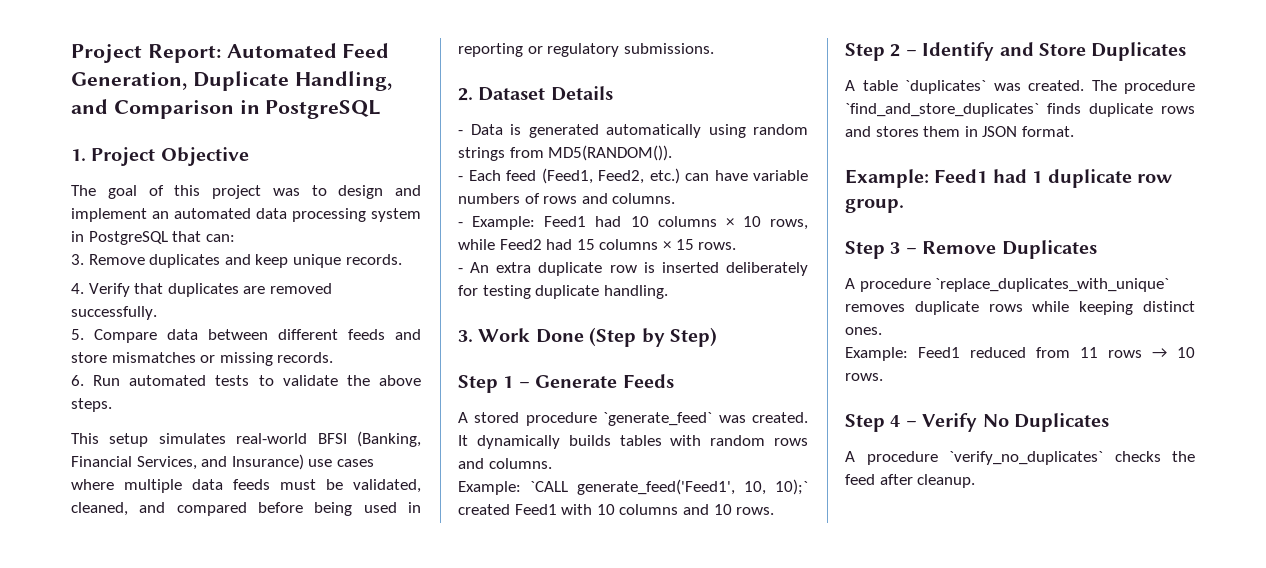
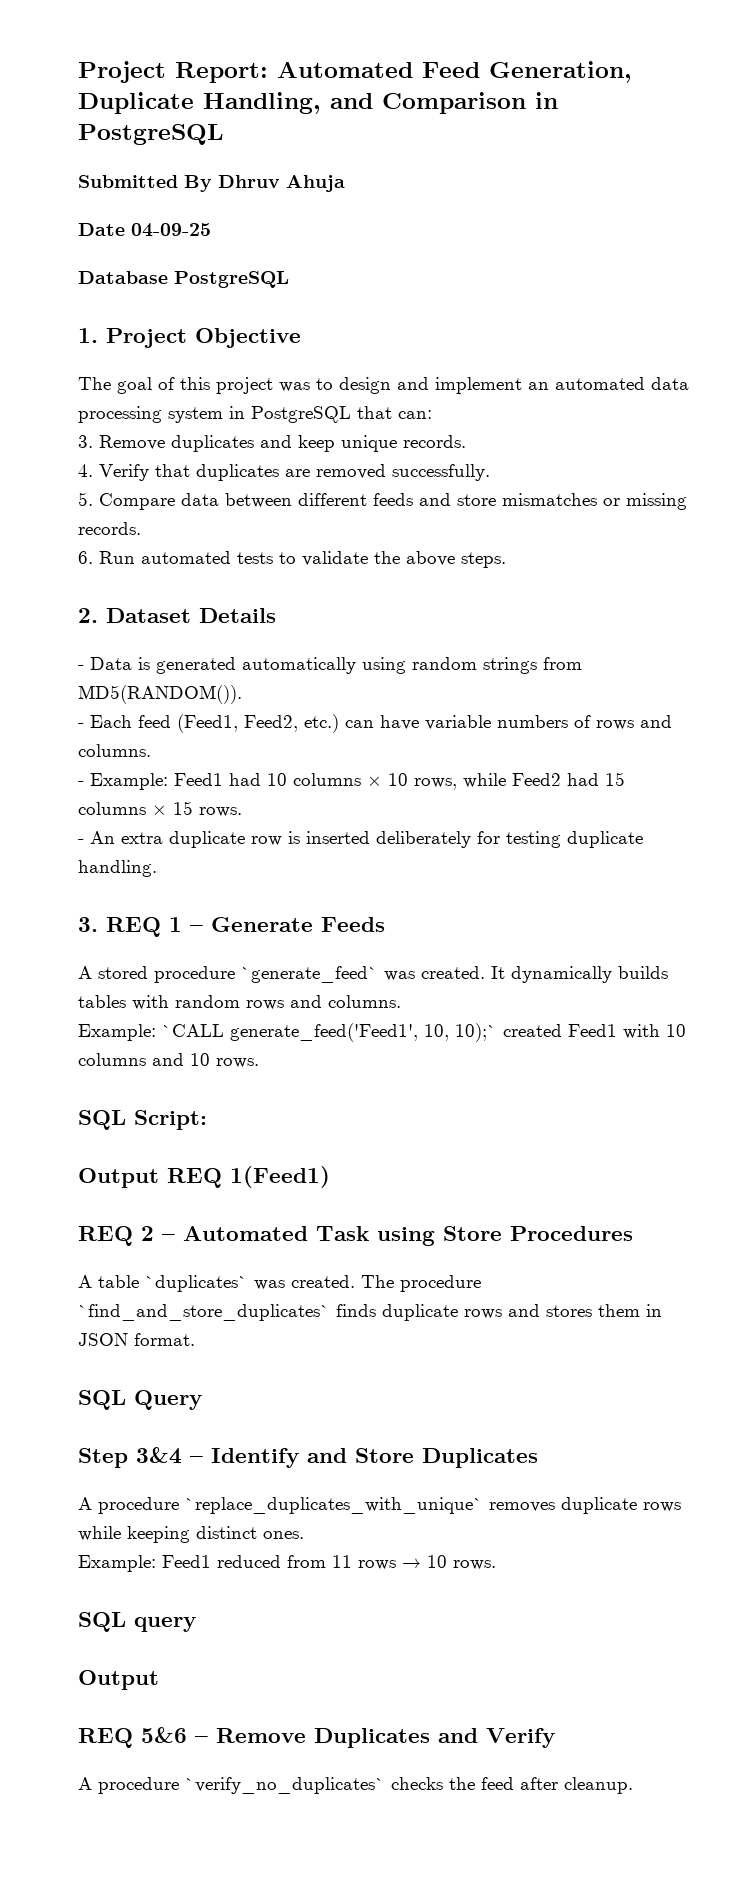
(382, 109) none -> [78,175,345,192] [78,223,211,237] [78,271,289,288] // Submitted By Dhruv Ahuja // Date 04-09-25 // Database PostgreSQL
[71,431,421,447] [71,454,374,470] [71,479,421,493] [71,502,421,516] [458,43,714,57] // This setup simulates real-world BFSI (Banking, Financial Services, and Insurance) use cases where multiple data feeds must be validated, cleaned, and compared before being used in reporting or regulatory submissions. -> (506, 560) none
[478,327,717,347] [458,375,498,393] Work Done (Step by Step) // Step -> [106,917,161,937] REQ
[845,42,1187,61] Step 2 – Identify and Store Duplicates -> [78,1110,207,1130] [78,1166,330,1188] [78,1226,633,1246] SQL Script: // Output REQ 1(Feed1) // REQ 2 – Automated Task using Store Procedures
[845,169,1172,188] [845,199,904,213] [845,241,997,259] Example: Feed1 had 1 duplicate row group. // Step 3 – Remove -> [78,1390,202,1410] [78,1447,414,1468] SQL Query // Step 3&4 – Identify and Store
[845,413,1109,432] Step 4 – Verify No Duplicates -> [78,1612,196,1632] [78,1670,159,1690] [78,1727,555,1748] SQL query // Output // REQ 5&6 – Remove Duplicates and Verify

